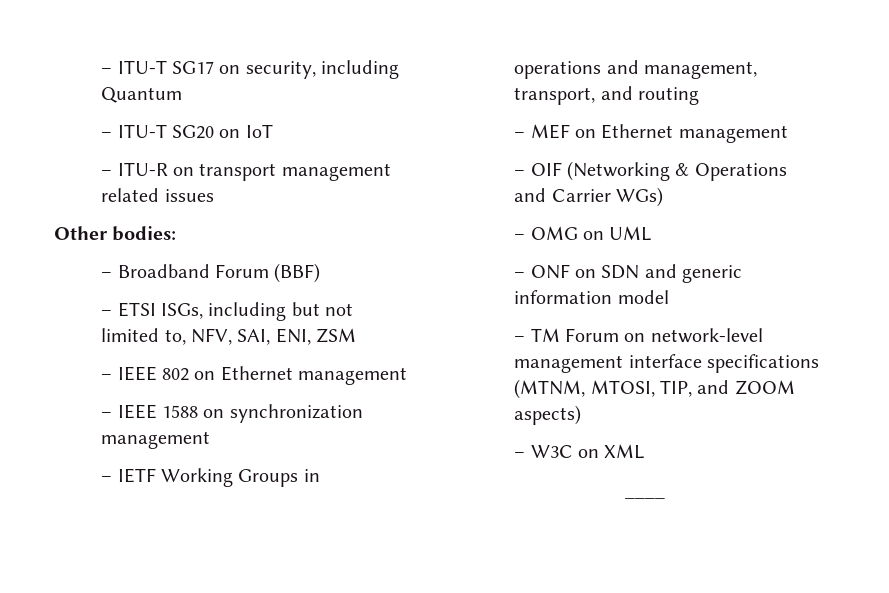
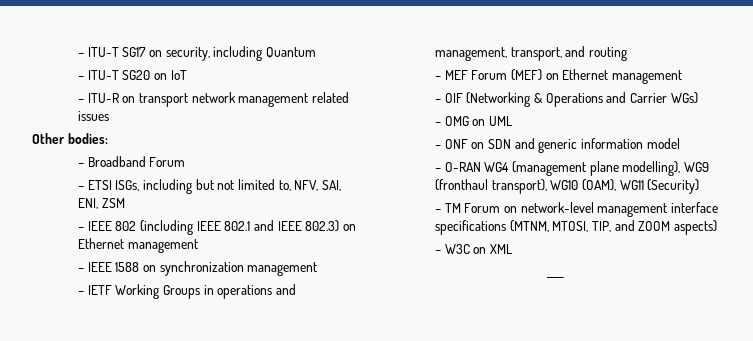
(277, 172) none -> [191,92,236,103] network
[274,263,321,283] (BBF) -> (186, 162) none
(190, 374) none -> [139,220,340,235] (including IEEE 802.1 and IEEE 802.3)
(570, 131) none -> [471,69,542,81] Forum (MEF)
(669, 297) none -> [435,161,709,176] [435,179,700,194] // – O-RAN WG4 (management plane modelling), WG9 (fronthaul transport), WG10 (OAM), WG11 (Security)

